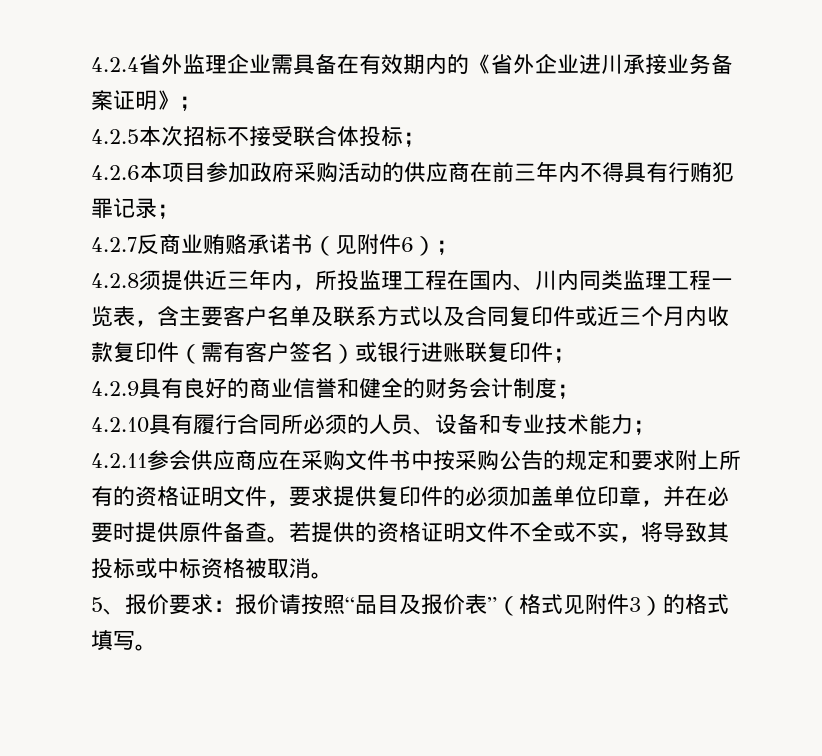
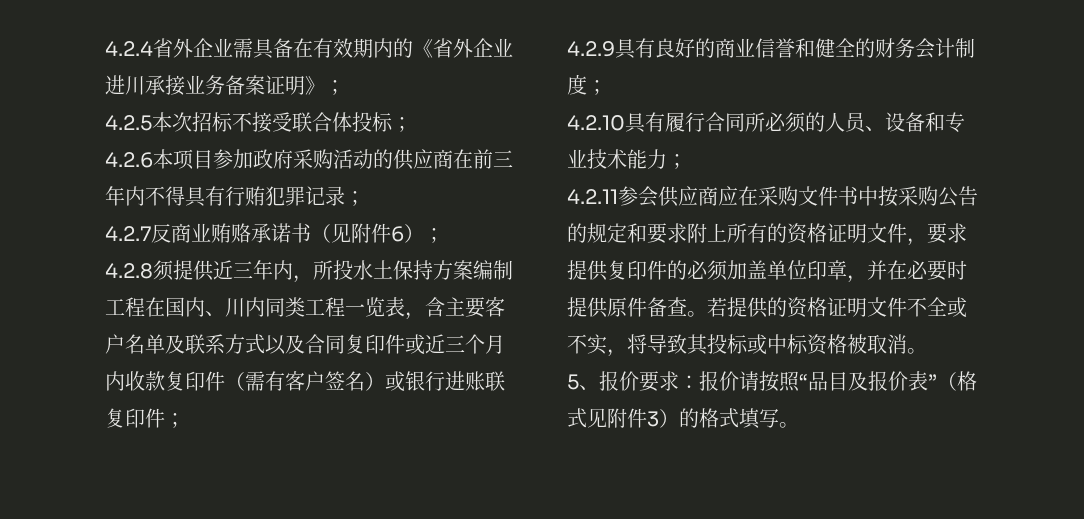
[183,54,227,74] 监理 -> (193, 48) none
[359,270,403,290] 监理 -> [353,260,513,280] 水土保持方案编制
[623,270,667,290] 监理 -> (305, 307) none

